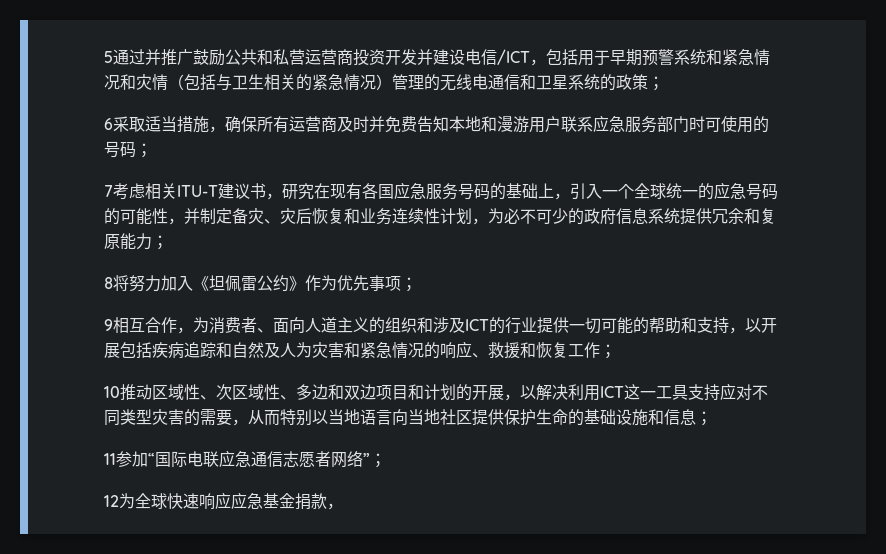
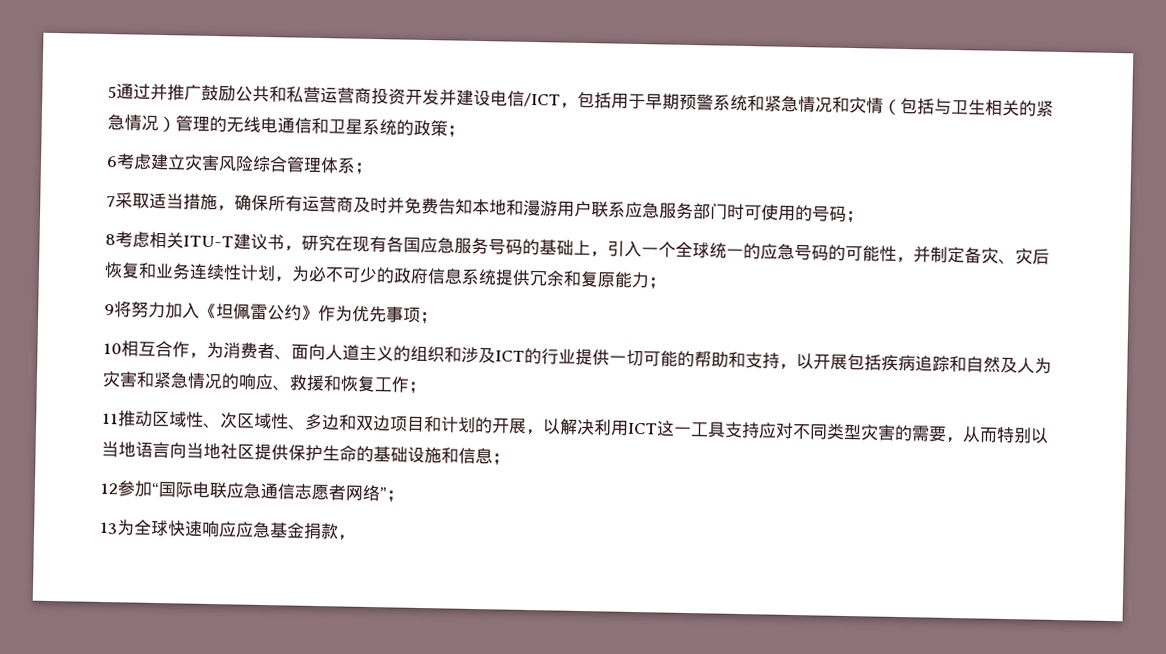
(113, 124) none -> [116,153,373,175] [106,195,116,208] 考虑建立灾害风险综合管理体系； // 7
[104,185,113,197] 7 -> [105,233,116,246] 8
[104,277,113,289] 8 -> [104,303,115,316] 9
[104,319,113,331] 9 -> [103,342,122,355] 10
[104,386,120,398] 10 -> [102,412,119,425] 11
[104,453,116,465] 11 -> [100,482,118,495] 12
[104,495,119,507] 12 -> [100,521,118,535] 13

